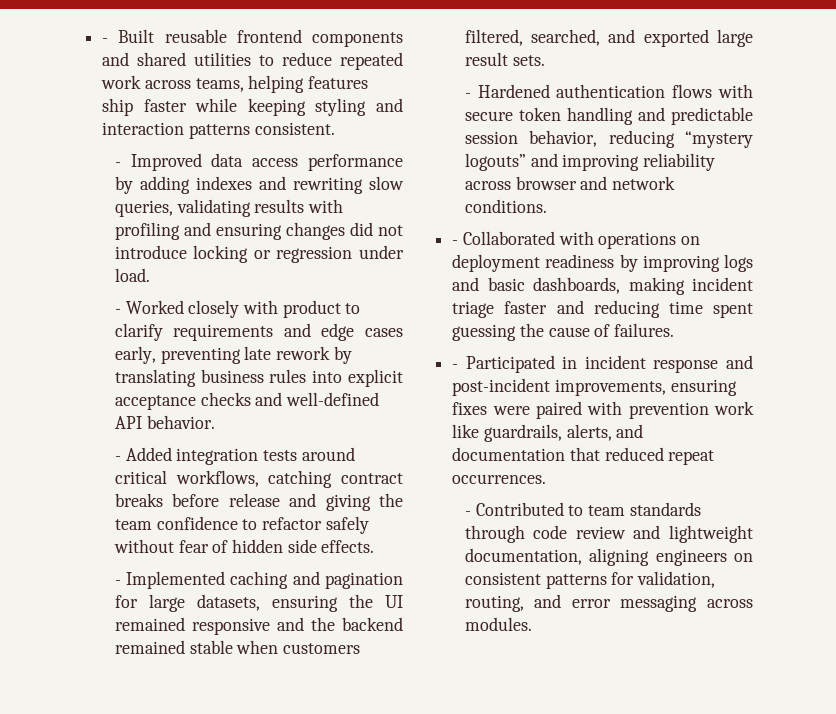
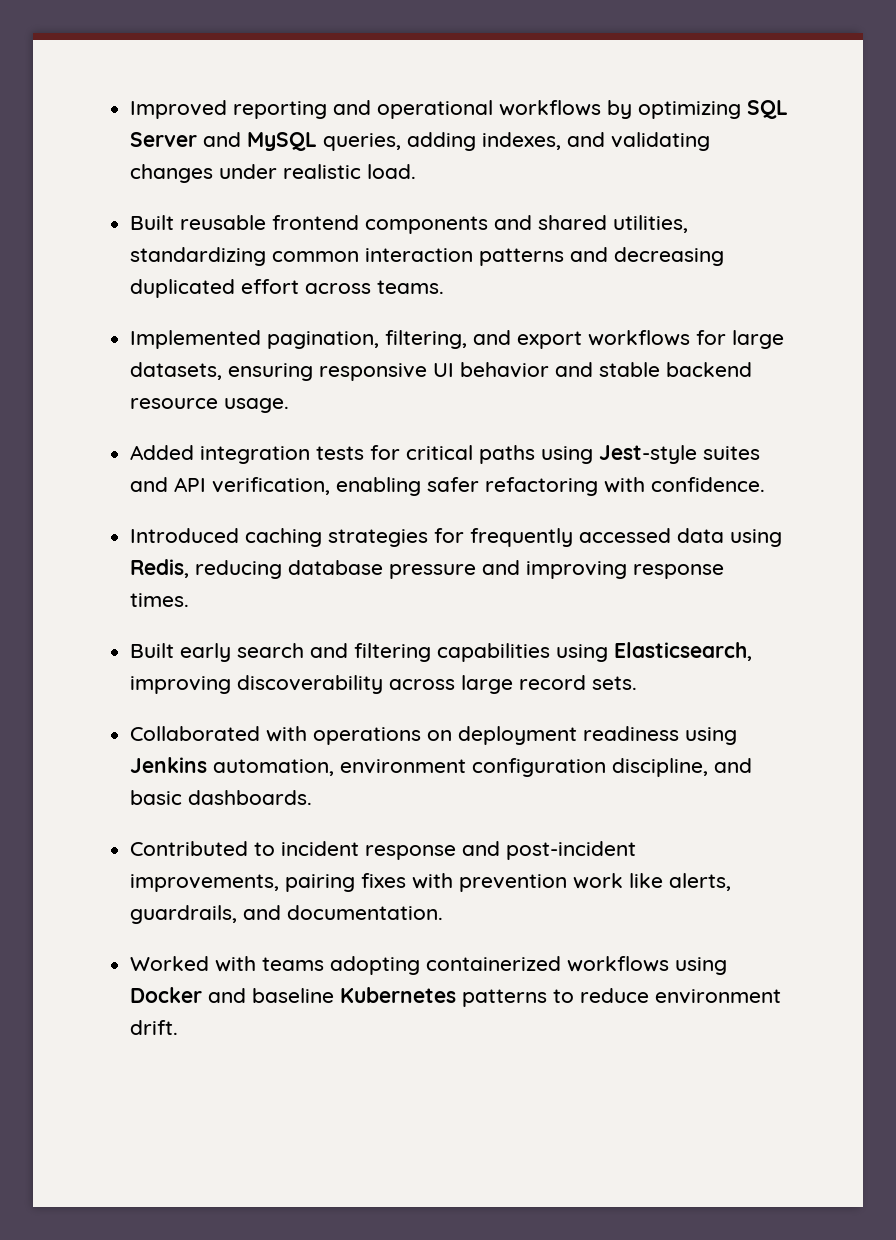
[102,38,109,43] - -> [130,100,789,119] [130,132,711,151] [130,164,417,183] Improved reporting and operational workflows by optimizing SQL Server and MySQL queries, adding indexes, and validating changes under realistic load. //
[194,52,403,70] [101,75,369,93] [102,98,404,116] [102,122,335,139] [114,153,403,171] [114,176,404,194] [114,199,344,217] [114,222,403,240] [114,245,405,263] [114,268,150,282] [114,300,361,318] [114,323,404,341] [114,346,352,364] [114,369,404,387] [114,392,380,410] [114,415,215,429] [114,447,355,465] [114,470,404,488] [114,493,403,511] [114,516,369,534] [113,539,375,553] [114,571,403,589] [114,594,403,612] [114,617,403,635] [114,640,361,654] [464,29,753,47] [464,52,545,66] [464,84,753,98] [464,107,753,125] [464,130,753,148] [464,153,716,171] [464,176,676,190] [464,199,547,213] [452,240,459,245] utilities to reduce repeated work across teams, helping features ship faster while keeping styling and interaction patterns consistent. // - Improved data access performance by adding indexes and rewriting slow queries, validating results with profiling and ensuring changes did not introduce locking or regression under load. // - Worked closely with product to clarify requirements and edge cases early, preventing late rework by translating business rules into explicit acceptance checks and well-defined API behavior. // - Added integration tests around critical workflows, catching contract breaks before release and giving the team confidence to refactor safely without fear of hidden side effects. // - Implemented caching and pagination for large datasets, ensuring the UI remained responsive and the backend remained stable when customers filtered, searched, and exported large result sets. // - Hardened authentication flows with secure token handling and predictable session behavior, reducing “mystery logouts” and improving reliability across browser and network conditions. // - -> [613,215,689,233] [130,247,725,266] [130,279,445,298] [130,330,785,349] [130,362,753,381] [130,398,290,413] [130,445,761,464] [130,477,766,496] [130,528,783,547] [130,559,725,579] [130,593,190,607] [130,642,753,662] [130,675,638,694] utilities, standardizing common interaction patterns and decreasing duplicated effort across teams. // Implemented pagination, filtering, and export workflows for large datasets, ensuring responsive UI behavior and stable backend resource usage. // Added integration tests for critical paths using Jest-style suites and API verification, enabling safer refactoring with confidence. // Introduced caching strategies for frequently accessed data using Redis, reducing database pressure and improving response times. // Built early search and filtering capabilities using Elasticsearch, improving discoverability across large record sets. //
[619,254,753,272] [452,277,753,295] [452,300,753,318] [452,323,675,341] [452,355,578,373] by improving logs and basic dashboards, making incident triage faster and reducing time spent guessing the cause of failures. // - Participated in -> [685,727,738,745] [130,757,753,777] [130,790,313,805] [130,841,276,856] using Jenkins automation, environment configuration discipline, and basic dashboards. // Contributed to
[670,379,737,396] [452,401,754,419] [452,424,644,442] [452,447,715,465] [452,474,547,484] [464,502,701,516] [464,525,753,543] [464,548,753,566] [464,571,716,589] [464,594,753,612] [464,617,532,631] ensuring fixes were paired with prevention work like guardrails, alerts, and documentation that reduced repeat occurrences. // - Contributed to team standards through code review and lightweight documentation, aligning engineers on consistent patterns for validation, routing, and error messaging across modules. -> [285,873,732,892] [130,905,444,924] [130,956,728,975] [130,987,782,1007] [130,1020,179,1035] pairing fixes with prevention work like alerts, guardrails, and documentation. // Worked with teams adopting containerized workflows using Docker and baseline Kubernetes patterns to reduce environment drift.

